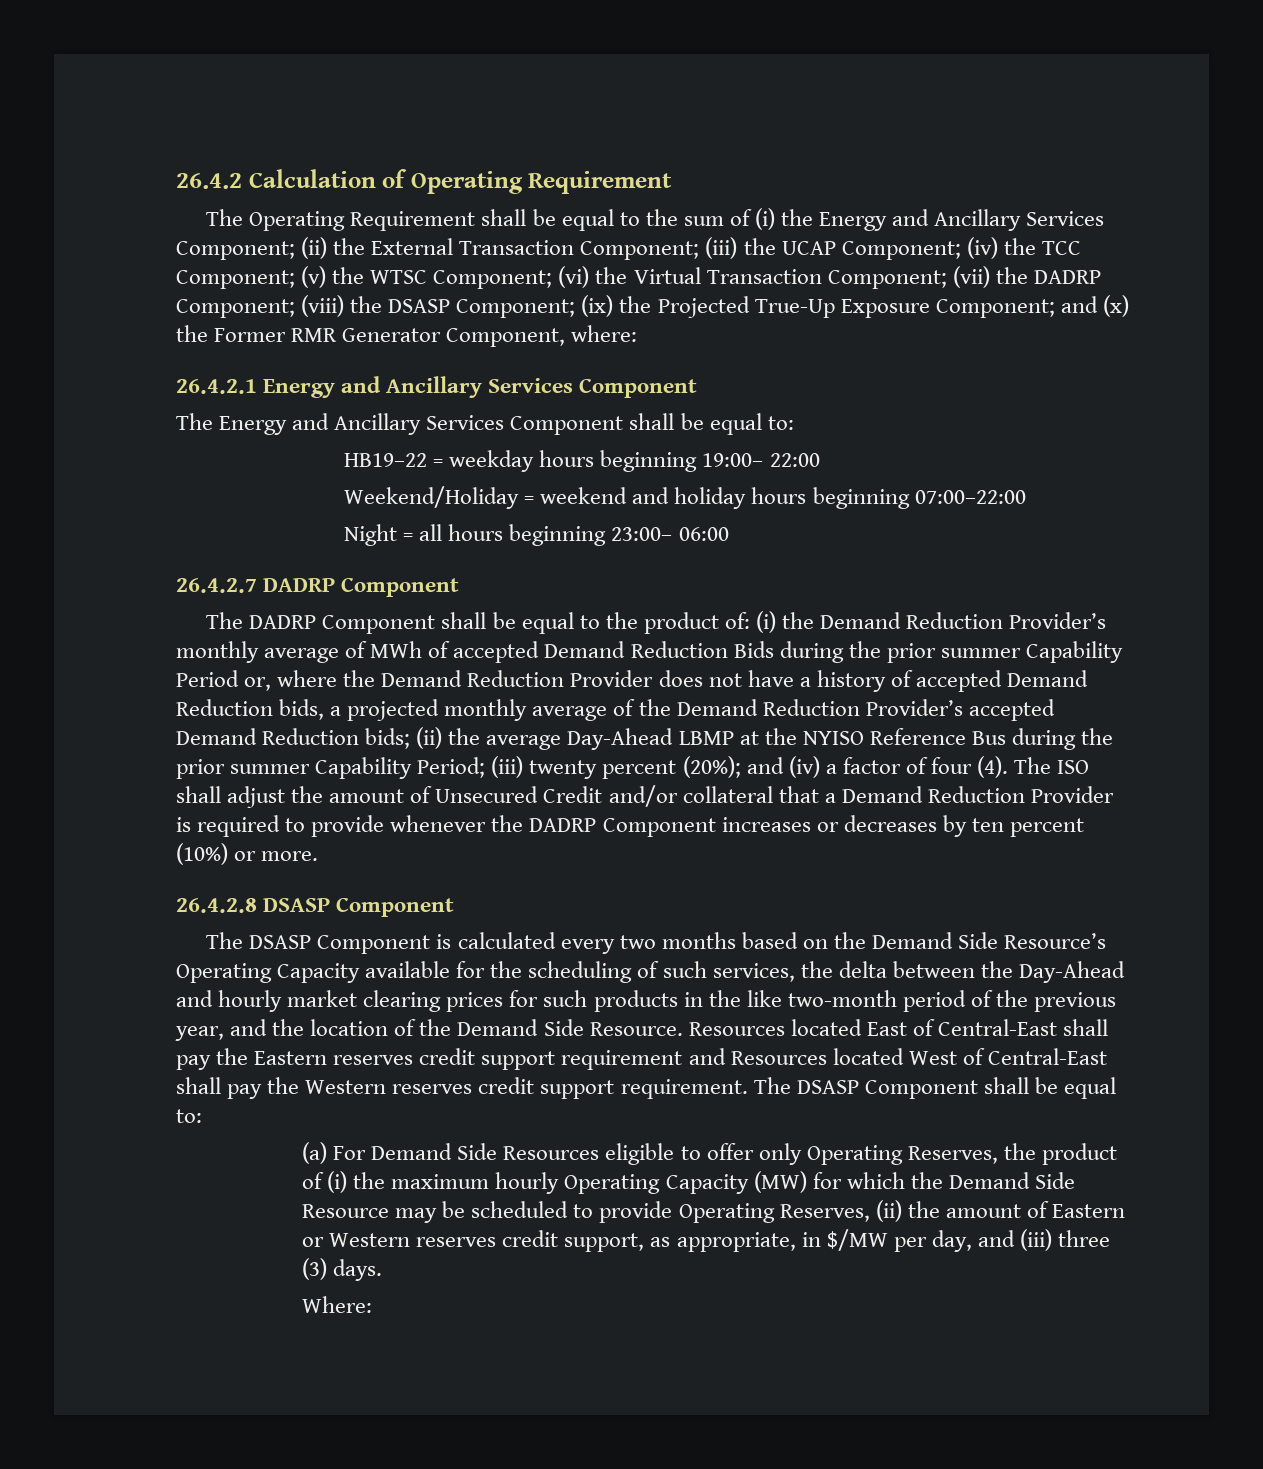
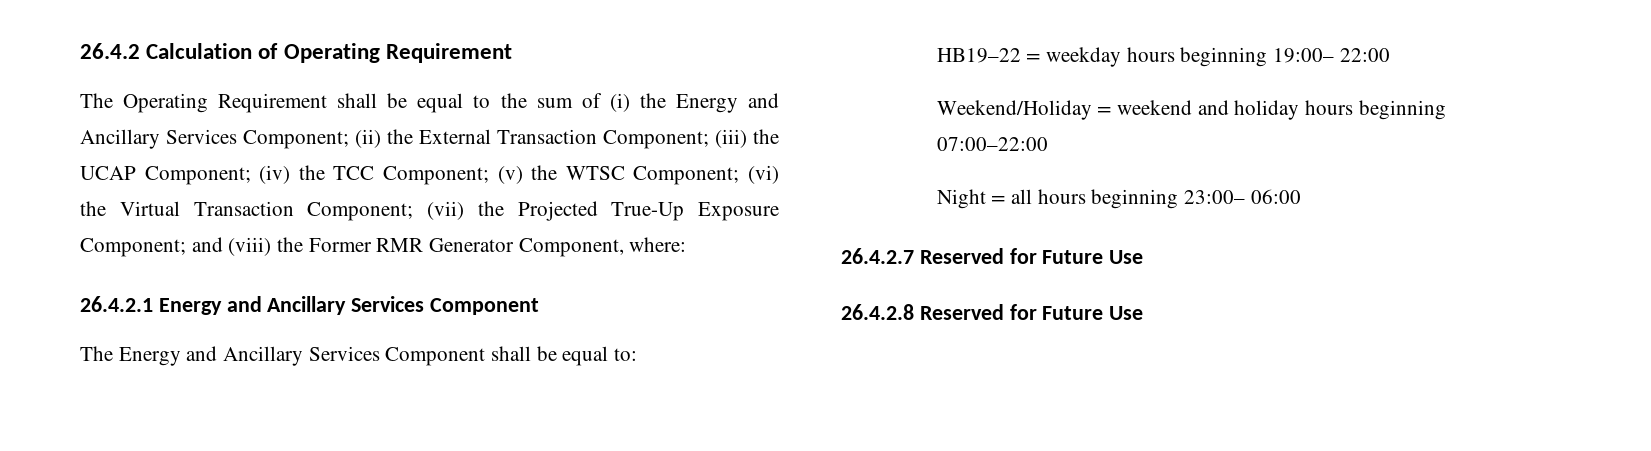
[1033,270,1101,284] [176,295,652,318] DADRP Component; (viii) the DSASP Component; (ix) the -> (504, 208) none
[1102,295,1129,317] (x) -> [228,237,272,256] (viii)
[263,577,460,597] [206,611,1107,634] [176,641,1123,663] [176,670,1089,692] [176,699,1055,721] [176,727,1114,750] [176,756,1090,779] [176,785,1114,808] [176,815,1084,837] [176,843,319,865] [176,897,455,917] [206,932,1107,954] [176,961,1125,983] [176,990,1117,1012] [175,1019,1109,1041] [176,1048,1107,1070] [176,1077,1116,1099] [176,1109,202,1123] [302,1142,1117,1165] [302,1171,1075,1194] [302,1200,1125,1223] [302,1229,1111,1252] [302,1258,383,1281] [302,1296,373,1313] DADRP Component // The DADRP Component shall be equal to the product of: (i) the Demand Reduction Provider’s monthly average of MWh of accepted Demand Reduction Bids during the prior summer Capability Period or, where the Demand Reduction Provider does not have a history of accepted Demand Reduction bids, a projected monthly average of the Demand Reduction Provider’s accepted Demand Reduction bids; (ii) the average Day-Ahead LBMP at the NYISO Reference Bus during the prior summer Capability Period; (iii) twenty percent (20%); and (iv) a factor of four (4). The ISO shall adjust the amount of Unsecured Credit and/or collateral that a Demand Reduction Provider is required to provide whenever the DADRP Component increases or decreases by ten percent (10%) or more. // 26.4.2.8 DSASP Component // The DSASP Component is calculated every two months based on the Demand Side Resource’s Operating Capacity available for the scheduling of such services, the delta between the Day-Ahead and hourly market clearing prices for such products in the like two-month period of the previous year, and the location of the Demand Side Resource. Resources located East of Central-East shall pay the Eastern reserves credit support requirement and Resources located West of Central-East shall pay the Western reserves credit support requirement. The DSASP Component shall be equal to: // (a) For Demand Side Resources eligible to offer only Operating Reserves, the product of (i) the maximum hourly Operating Capacity (MW) for which the Demand Side Resource may be scheduled to provide Operating Reserves, (ii) the amount of Eastern or Western reserves credit support, as appropriate, in $/MW per day, and (iii) three (3) days. // Where: -> [919,248,1144,264] [841,304,1144,320] Reserved for Future Use // 26.4.2.8 Reserved for Future Use

